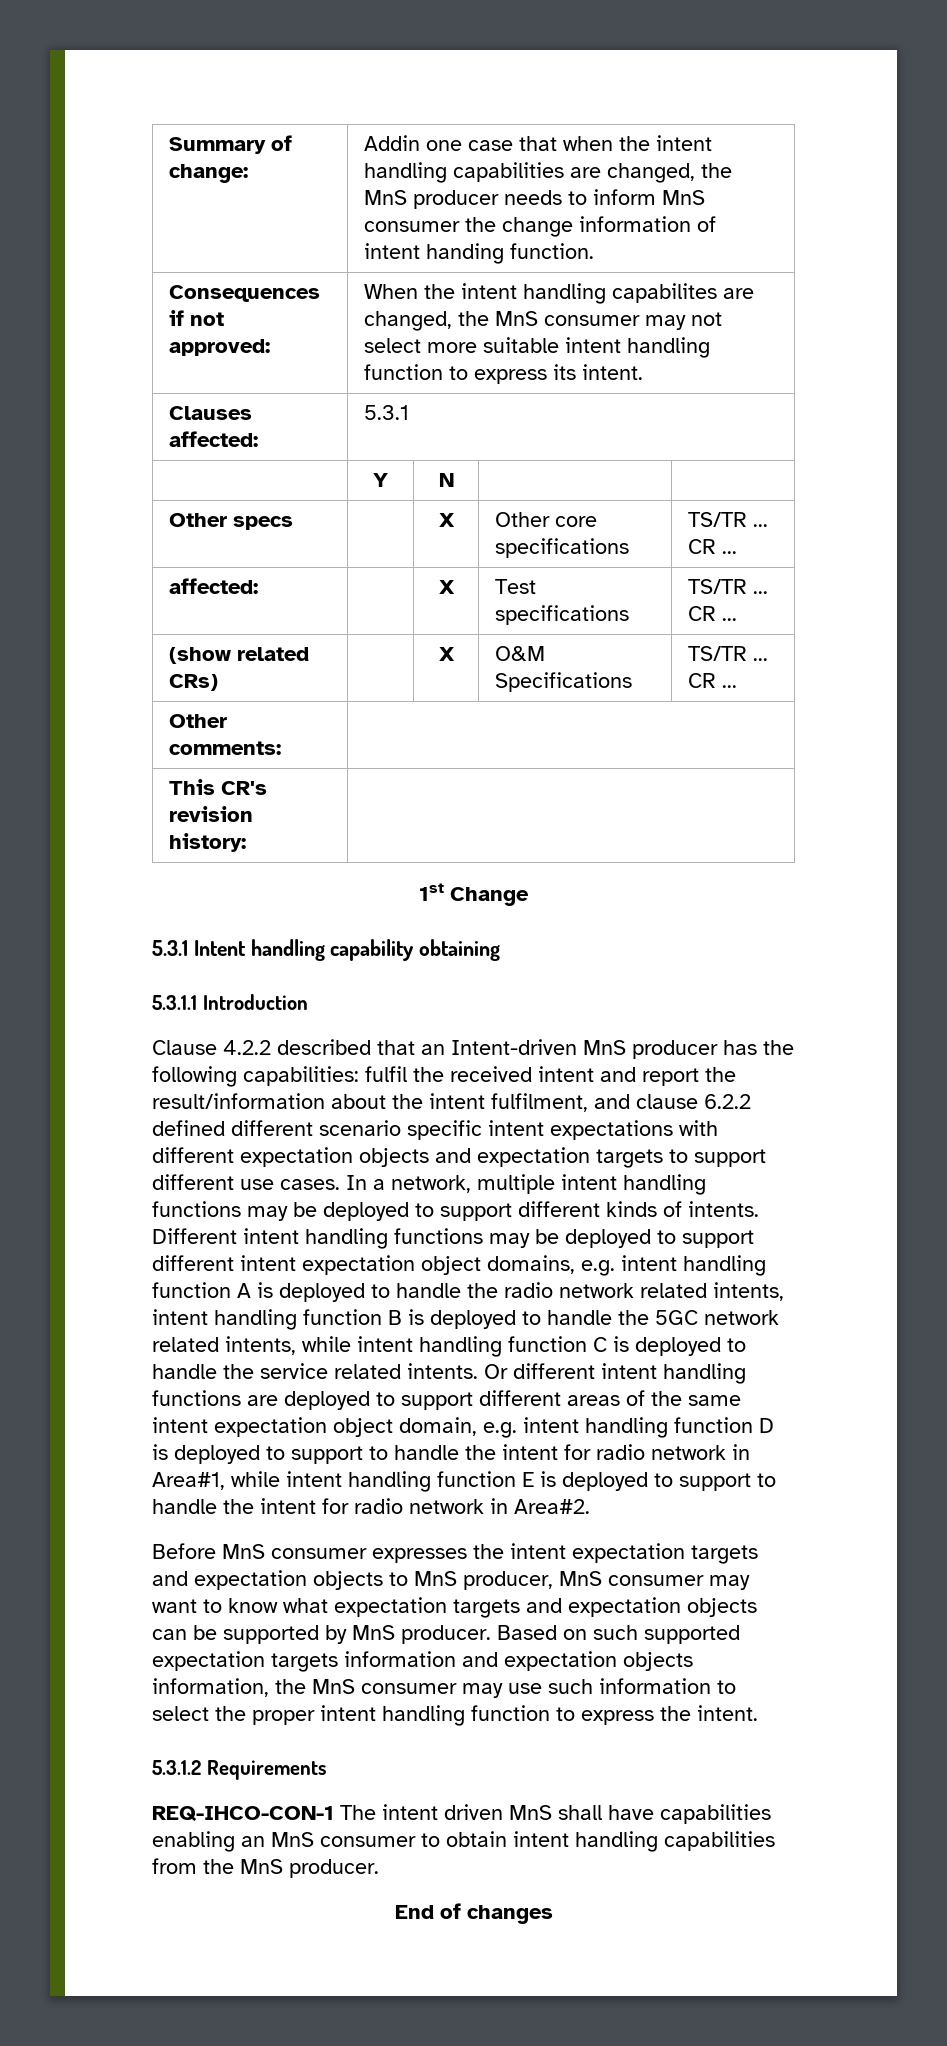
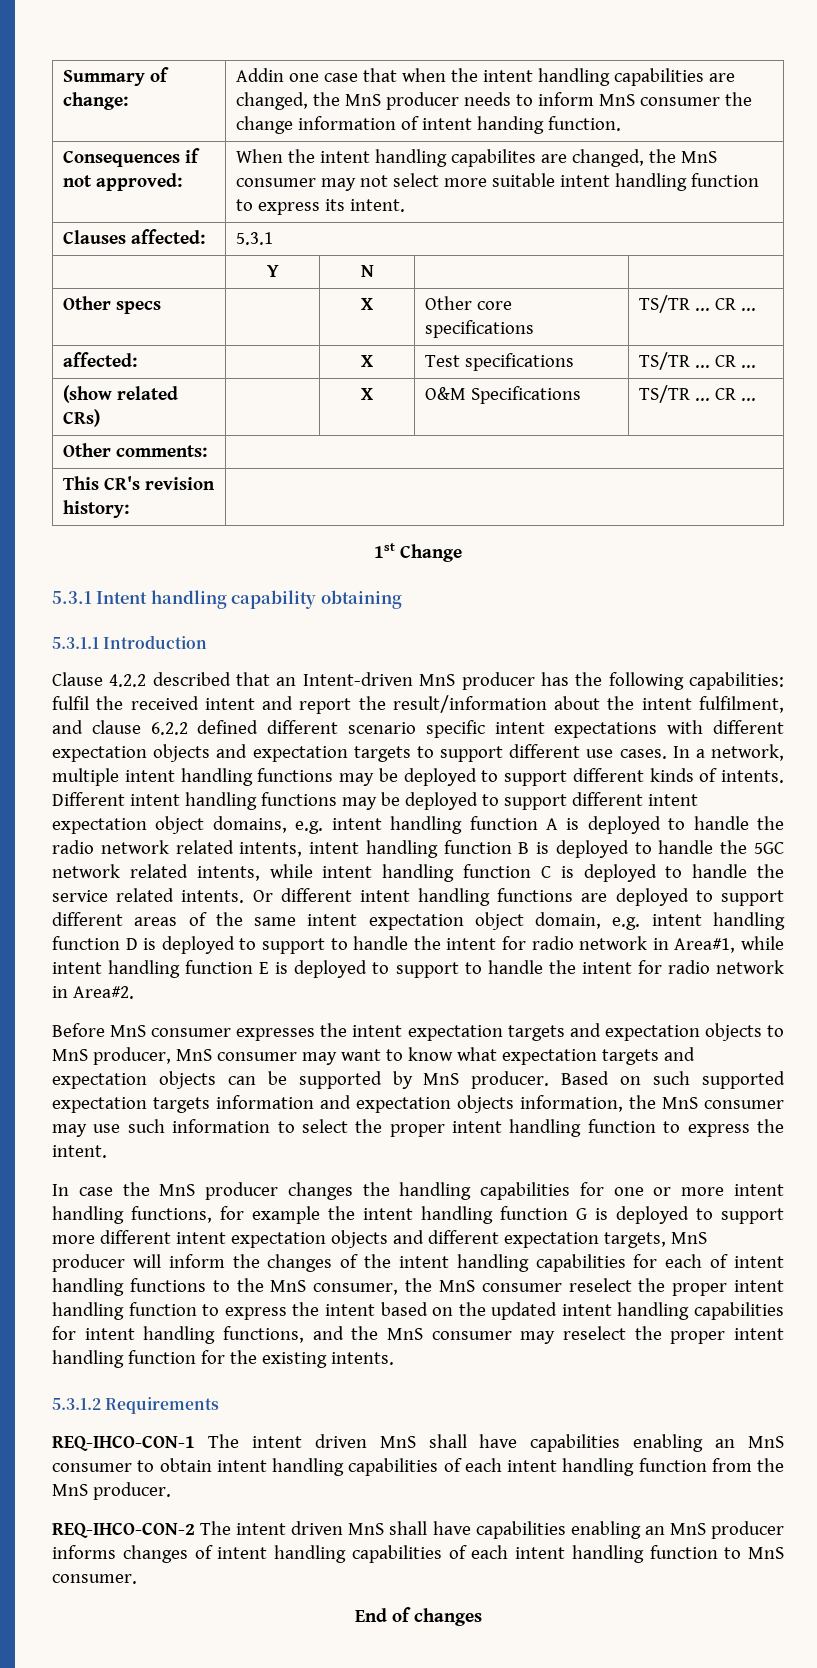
(758, 1713) none -> [52,1182,784,1200] [52,1206,784,1224] [52,1230,707,1248] [52,1254,784,1272] [52,1278,784,1296] [52,1302,784,1320] [52,1326,784,1344] [52,1350,394,1368] // In case the MnS producer changes the handling capabilities for one or more intent handling functions, for example the intent handling function G is deployed to support more different intent expectation objects and different expectation targets, MnS producer will inform the changes of the intent handling capabilities for each of intent handling functions to the MnS consumer, the MnS consumer reselect the proper intent handling function to express the intent based on the updated intent handling capabilities for intent handling functions, and the MnS consumer may reselect the proper intent handling function for the existing intents.
(775, 1841) none -> [443,1458,707,1476] of each intent handling function
(379, 1868) none -> [52,1521,784,1539] [52,1545,784,1563] [52,1574,137,1584] // REQ-IHCO-CON-2 The intent driven MnS shall have capabilities enabling an MnS producer informs changes of intent handling capabilities of each intent handling function to MnS consumer.

